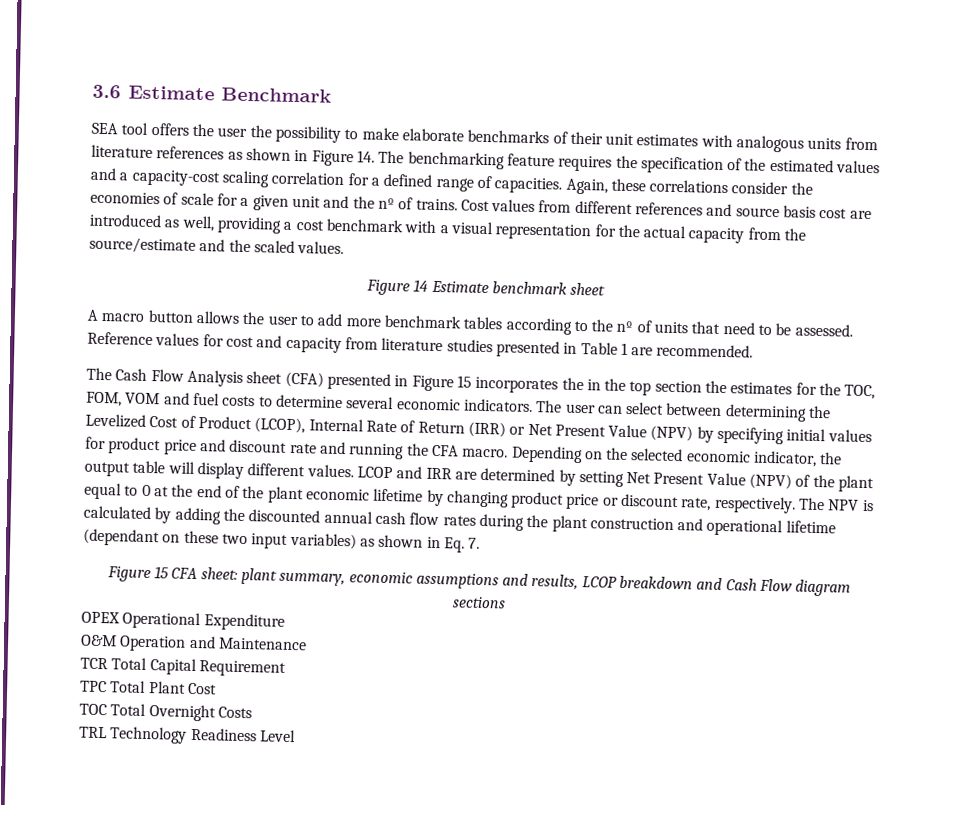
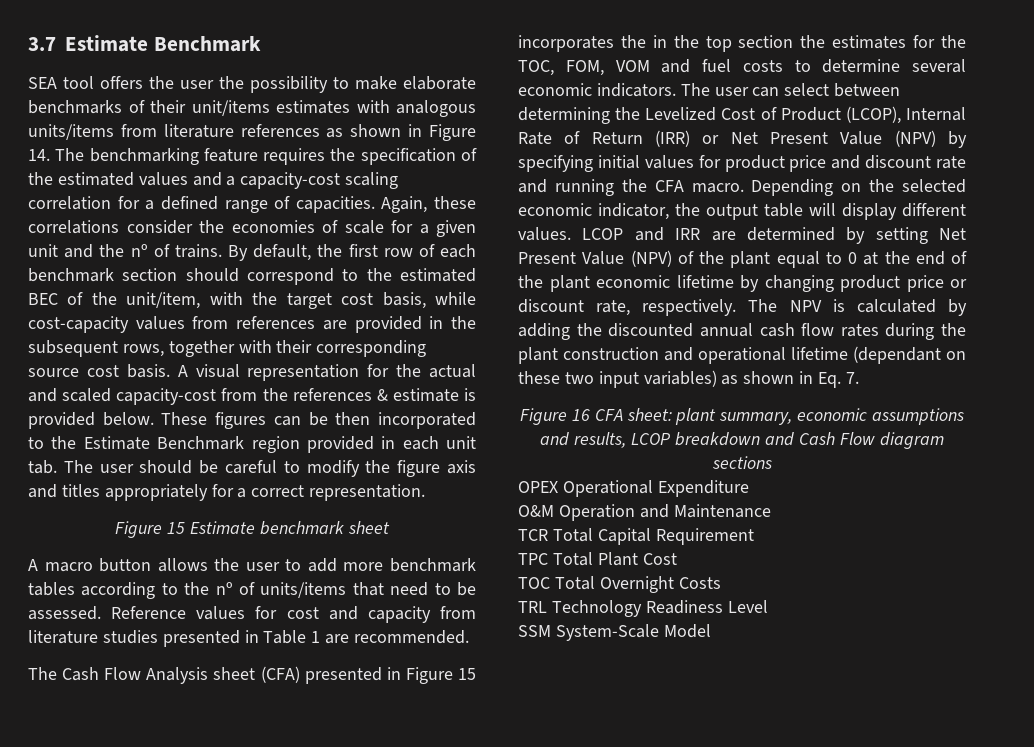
[92,84,121,99] 3.6 -> [28,37,56,51] 3.7
[605,133,635,146] unit -> [191,100,270,116] unit/items
[807,137,842,150] units -> [28,124,114,140] units/items
[460,199,872,220] [89,213,449,234] Cost values from different references and source basis cost are introduced as well, providing a cost benchmark with a -> [228,244,477,261] [28,268,476,285] [28,292,477,309] [28,316,477,333] [28,340,427,357] [28,364,188,378] By default, the first row of each benchmark section should correspond to the estimated BEC of the unit/item, with the target cost basis, while cost-capacity values from references are provided in the subsequent rows, together with their corresponding source cost basis. A
[688,227,807,244] [89,236,345,255] [365,279,429,296] capacity from the source/estimate and the scaled values. // Figure 14 -> [28,388,476,405] [28,412,477,429] [28,436,476,453] [28,460,477,477] [28,484,426,501] [115,521,186,538] and scaled capacity-cost from the references & estimate is provided below. These figures can be then incorporated to the Estimate Benchmark region provided in each unit tab. The user should be careful to modify the figure axis and titles appropriately for a correct representation. // Figure 15
[654,321,689,334] units -> [260,582,347,598] units/items
[153,566,169,579] 15 -> [571,409,590,421] 16
(296, 736) none -> [518,624,711,641] // SSM System-Scale Model

